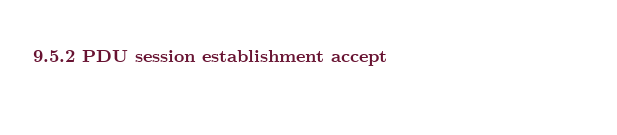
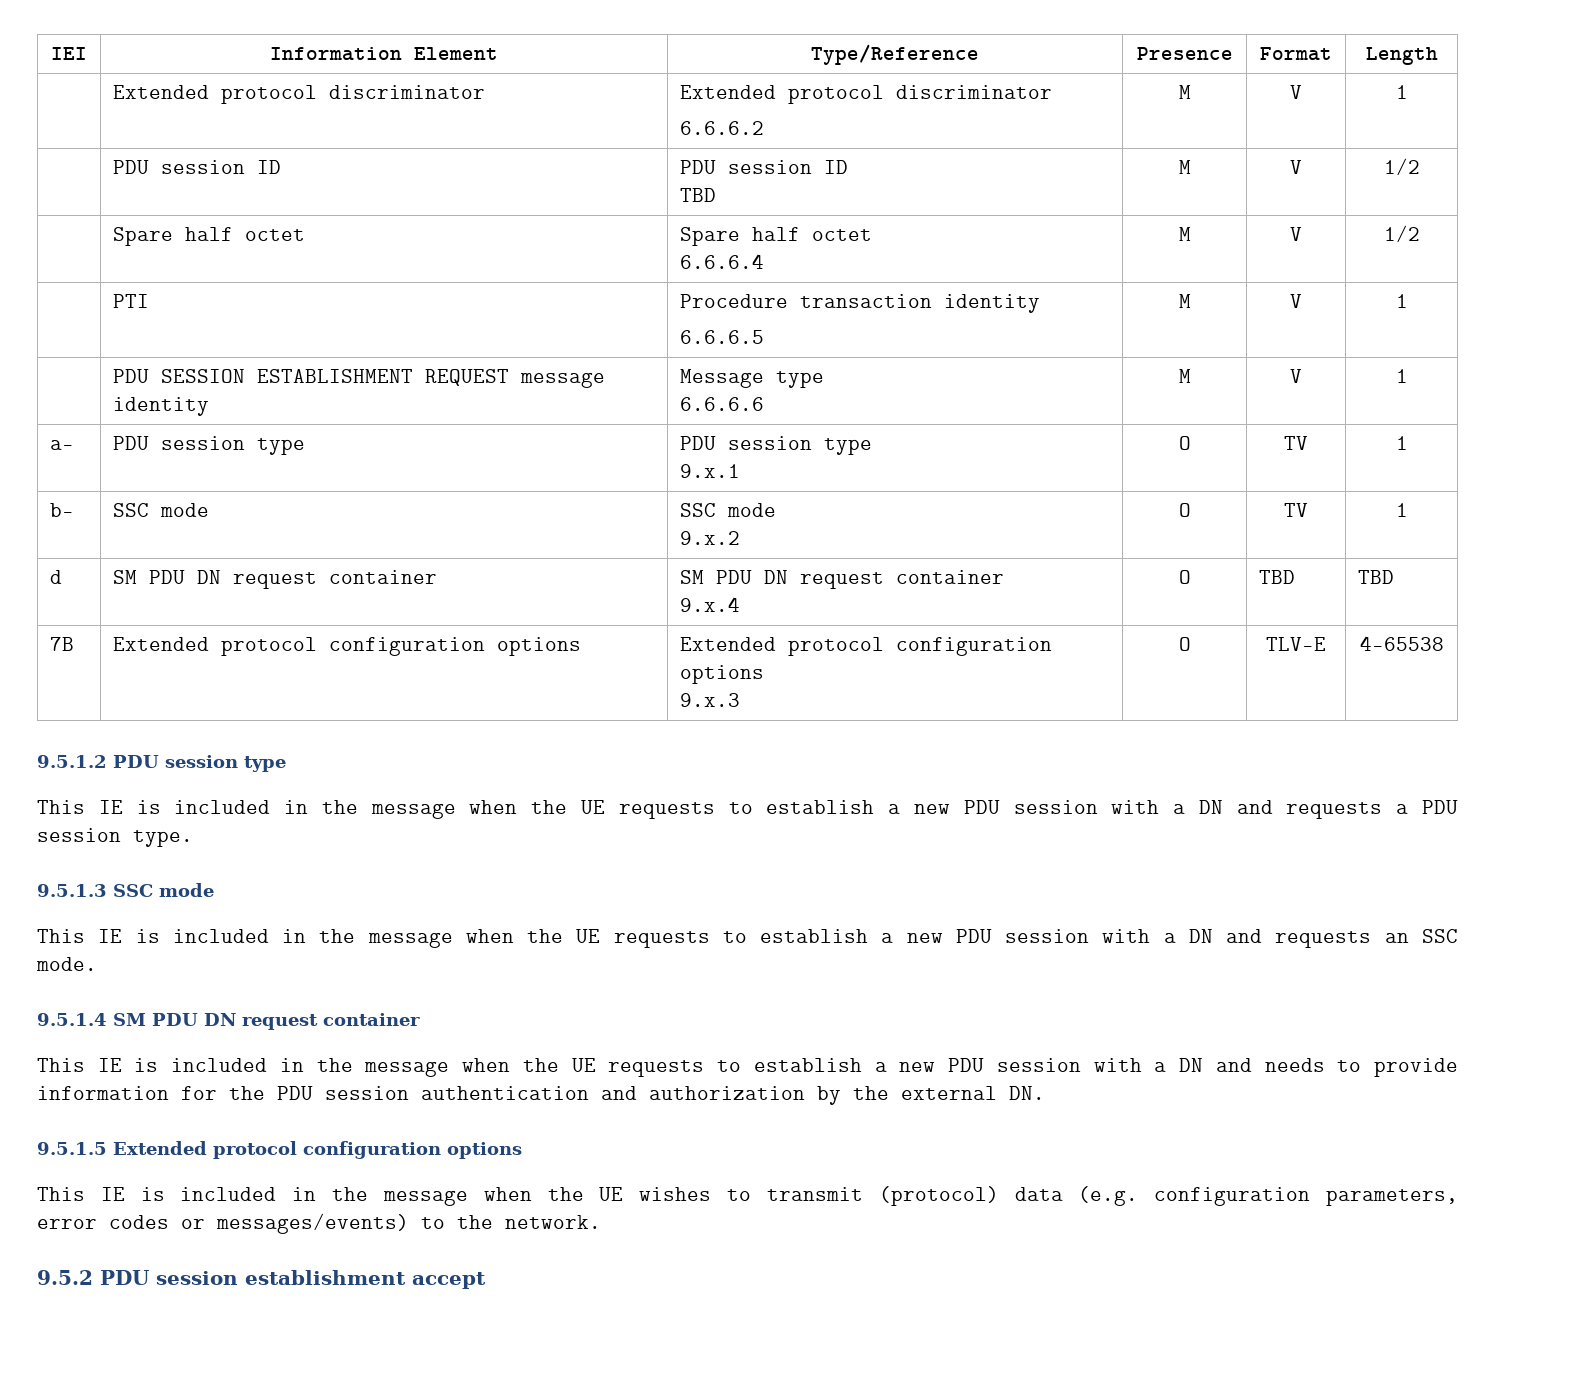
(33, 56) none -> [51,47,87,60] [270,47,498,61] [811,44,979,65] [1136,47,1233,60] [1260,47,1332,61] [1365,47,1438,65] [113,85,486,104] [680,85,1053,104] [680,121,765,135] [1178,85,1191,99] [1290,85,1302,99] [1395,85,1408,99] [113,160,282,174] [680,160,849,174] [680,188,717,202] [1178,160,1191,174] [1290,160,1302,174] [1383,158,1420,175] [113,227,306,246] [680,227,873,246] [680,254,765,269] [1178,227,1191,241] [1290,227,1302,241] [1383,225,1420,242] [113,294,150,308] [680,294,1041,313] [680,330,765,344] [1178,294,1191,308] [1290,294,1302,308] [1395,294,1408,308] [113,369,606,388] [113,397,210,416] [680,369,825,388] [680,397,765,411] [1178,369,1191,383] [1290,369,1302,383] [1395,369,1408,383] [50,440,75,450] [113,436,306,455] [680,436,873,455] [680,464,741,478] [1178,436,1191,450] [1284,436,1308,450] [1395,436,1408,450] [50,503,75,517] [113,503,210,517] [680,503,777,517] [680,531,741,545] [1178,503,1191,517] [1284,503,1308,517] [1395,503,1408,517] [50,570,63,584] [113,570,438,589] [680,570,1005,589] [680,597,741,612] [1178,570,1191,584] [1259,570,1296,584] [1358,570,1395,584] [50,637,75,651] [113,637,582,656] [680,637,1053,656] [680,665,765,684] [680,693,741,707] [1178,637,1191,651] [1266,637,1326,651] [1359,636,1444,651] [37,755,286,772] [37,800,1459,819] [37,828,193,847] [37,883,214,897] [37,929,1459,948] [36,957,97,971] [37,1013,420,1030] [37,1058,1458,1077] [37,1086,1045,1105] [37,1141,522,1159] [37,1186,1458,1206] [37,1213,601,1234] IEI | Information Element | Type/Reference | Presence | Format | Length // | Extended protocol discriminator | Extended protocol discriminator // 6.6.6.2 | M | V | 1 // | PDU session ID | PDU session ID // TBD | M | V | 1/2 // | Spare half octet | Spare half octet // 6.6.6.4 | M | V | 1/2 // | PTI | Procedure transaction identity // 6.6.6.5 | M | V | 1 // | PDU SESSION ESTABLISHMENT REQUEST message identity | Message type // 6.6.6.6 | M | V | 1 // a- | PDU session type | PDU session type // 9.x.1 | O | TV | 1 // b- | SSC mode | SSC mode // 9.x.2 | O | TV | 1 // d | SM PDU DN request container | SM PDU DN request container // 9.x.4 | O | TBD | TBD // 7B | Extended protocol configuration options | Extended protocol configuration options // 9.x.3 | O | TLV-E | 4-65538 // 9.5.1.2 PDU session type // This IE is included in the message when the UE requests to establish a new PDU session with a DN and requests a PDU session type. // 9.5.1.3 SSC mode // This IE is included in the message when the UE requests to establish a new PDU session with a DN and requests an SSC mode. // 9.5.1.4 SM PDU DN request container // This IE is included in the message when the UE requests to establish a new PDU session with a DN and needs to provide information for the PDU session authentication and authorization by the external DN. // 9.5.1.5 Extended protocol configuration options // This IE is included in the message when the UE wishes to transmit (protocol) data (e.g. configuration parameters, error codes or messages/events) to the network. //

